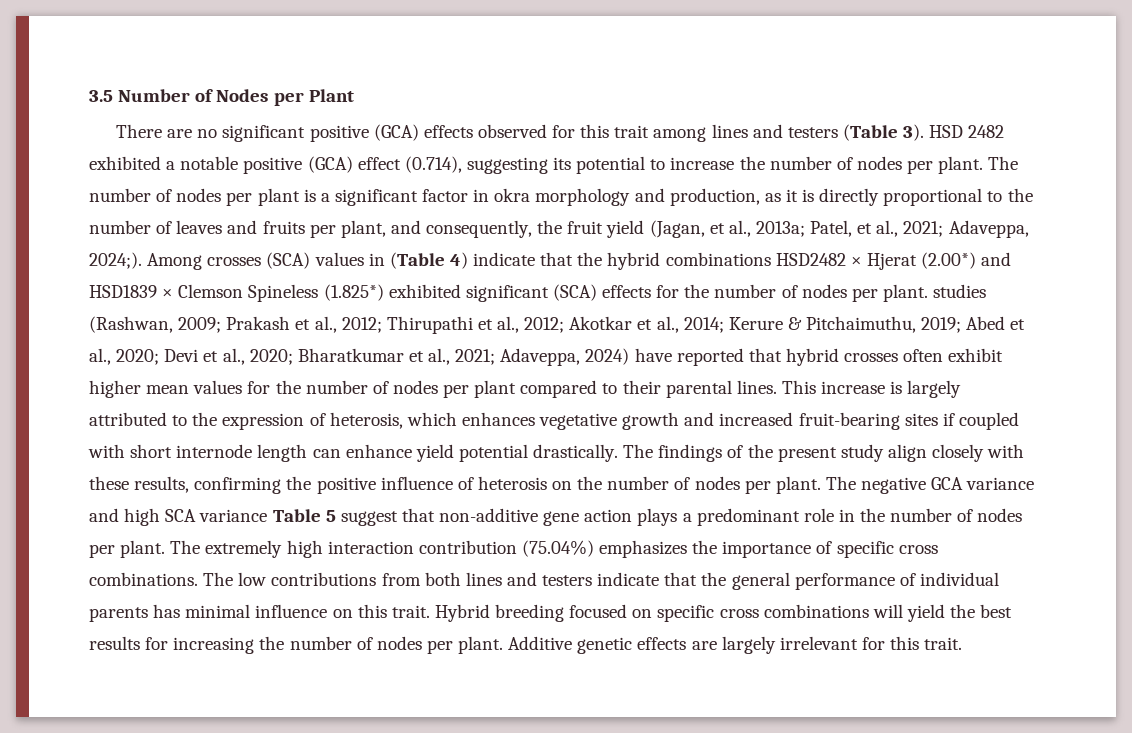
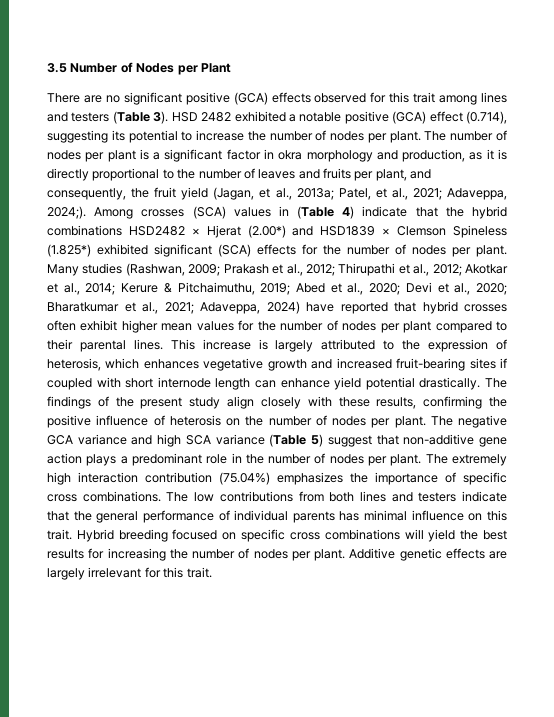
(928, 293) none -> [47,264,79,276] Many
[272,509,336,522] Table 5 -> [269,434,324,447] (Table 5)

